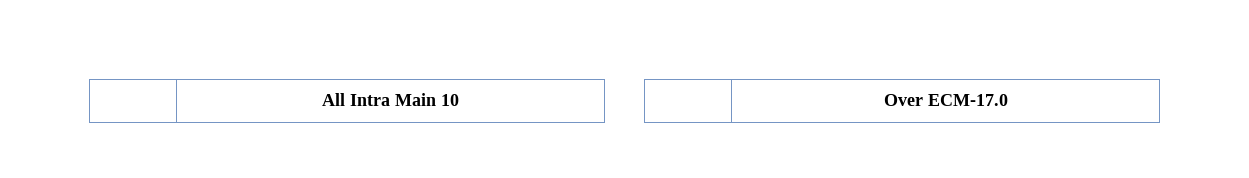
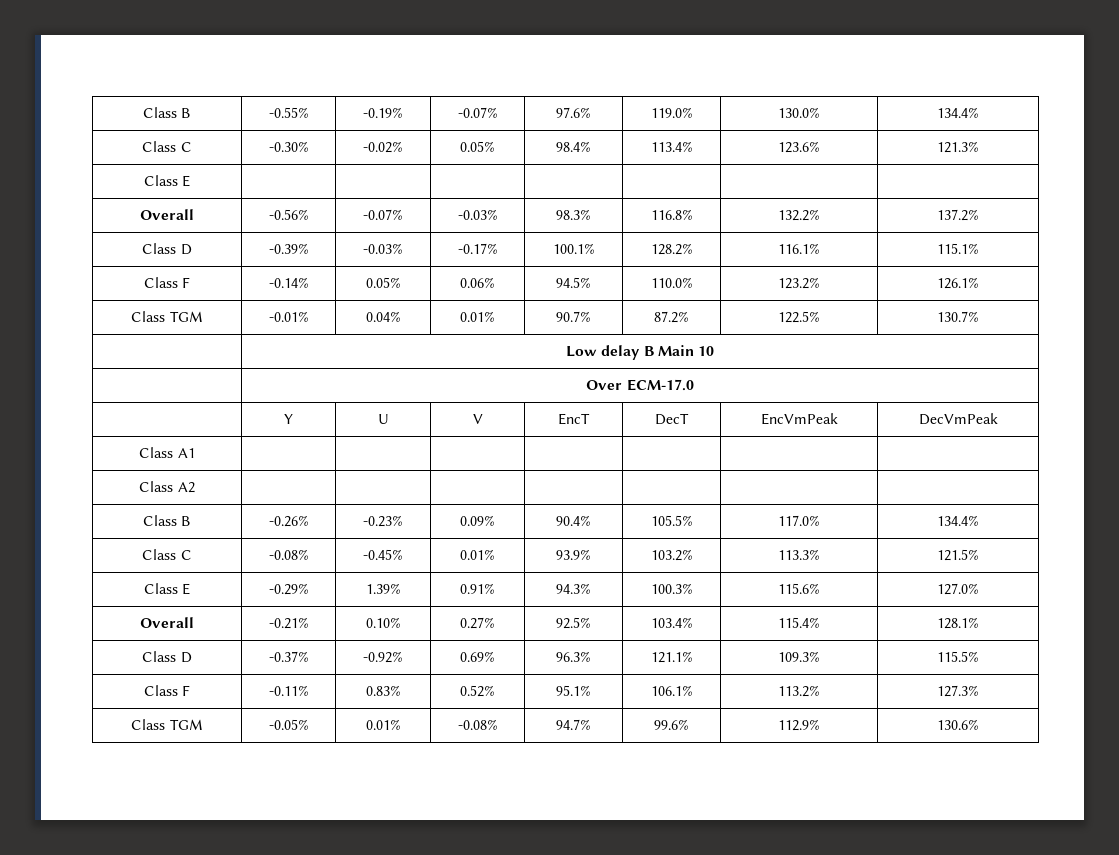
[322,93,459,106] [883,94,1008,106] | All Intra Main 10 // | Over ECM-17.0 -> [142,107,192,118] [268,107,309,118] [363,107,403,118] [457,107,498,118] [556,107,591,118] [650,107,693,118] [778,107,820,118] [937,107,979,118] [142,141,192,152] [268,141,309,152] [363,141,403,153] [460,141,495,152] [556,141,591,152] [650,141,693,152] [778,141,820,153] [937,141,979,153] [143,175,191,187] [140,209,194,220] [268,209,309,220] [363,209,403,220] [457,209,498,220] [556,209,591,220] [650,209,693,220] [778,209,820,221] [937,209,979,221] [142,243,192,255] [268,243,309,254] [363,243,403,254] [457,243,498,254] [552,243,595,254] [650,243,693,255] [778,243,820,254] [937,243,979,254] [143,277,191,288] [268,277,309,288] [365,277,401,288] [460,277,495,288] [556,277,591,288] [650,277,693,288] [778,277,820,289] [937,277,979,289] [131,311,203,322] [268,311,309,322] [365,311,401,322] [460,311,495,322] [556,311,591,322] [654,311,689,323] [778,311,820,323] [937,311,979,322] [566,345,714,360] [586,379,694,391] [284,414,293,424] [377,414,389,424] [472,414,483,424] [558,413,590,425] [655,413,689,425] [760,413,838,425] [918,413,998,425] [139,447,195,458] [139,481,195,493] [142,515,192,526] [268,515,309,527] [363,515,403,527] [460,515,495,526] [556,515,591,526] [650,515,693,526] [778,515,820,526] [937,515,979,526] [142,549,192,560] [268,549,309,560] [363,549,403,560] [460,549,495,560] [556,549,591,560] [650,549,693,561] [778,549,820,560] [937,549,979,561] [143,583,191,595] [268,583,309,595] [365,583,401,594] [460,583,495,594] [556,583,591,594] [650,583,693,594] [778,583,820,594] [937,583,979,595] [140,617,194,628] [268,617,309,629] [365,617,401,628] [460,617,495,629] [556,617,591,629] [650,617,693,628] [778,617,820,628] [937,617,979,629] [142,651,192,663] [268,651,309,662] [363,651,403,663] [460,651,495,662] [556,651,591,662] [650,651,693,663] [778,651,820,662] [937,651,979,662] [143,685,191,696] [268,685,309,696] [365,685,401,696] [460,685,495,697] [556,685,591,696] [650,685,693,696] [778,685,820,697] [937,685,979,697] [131,719,203,730] [268,719,309,730] [365,719,401,730] [457,719,498,730] [556,719,591,730] [654,719,689,730] [778,719,820,731] [937,719,979,730] Class B | -0.55% | -0.19% | -0.07% | 97.6% | 119.0% | 130.0% | 134.4% // Class C | -0.30% | -0.02% | 0.05% | 98.4% | 113.4% | 123.6% | 121.3% // Class E | | | | | | | // Overall | -0.56% | -0.07% | -0.03% | 98.3% | 116.8% | 132.2% | 137.2% // Class D | -0.39% | -0.03% | -0.17% | 100.1% | 128.2% | 116.1% | 115.1% // Class F | -0.14% | 0.05% | 0.06% | 94.5% | 110.0% | 123.2% | 126.1% // Class TGM | -0.01% | 0.04% | 0.01% | 90.7% | 87.2% | 122.5% | 130.7% // | Low delay B Main 10 // | Over ECM-17.0 // | Y | U | V | EncT | DecT | EncVmPeak | DecVmPeak // Class A1 | | | | | | | // Class A2 | | | | | | | // Class B | -0.26% | -0.23% | 0.09% | 90.4% | 105.5% | 117.0% | 134.4% // Class C | -0.08% | -0.45% | 0.01% | 93.9% | 103.2% | 113.3% | 121.5% // Class E | -0.29% | 1.39% | 0.91% | 94.3% | 100.3% | 115.6% | 127.0% // Overall | -0.21% | 0.10% | 0.27% | 92.5% | 103.4% | 115.4% | 128.1% // Class D | -0.37% | -0.92% | 0.69% | 96.3% | 121.1% | 109.3% | 115.5% // Class F | -0.11% | 0.83% | 0.52% | 95.1% | 106.1% | 113.2% | 127.3% // Class TGM | -0.05% | 0.01% | -0.08% | 94.7% | 99.6% | 112.9% | 130.6%

